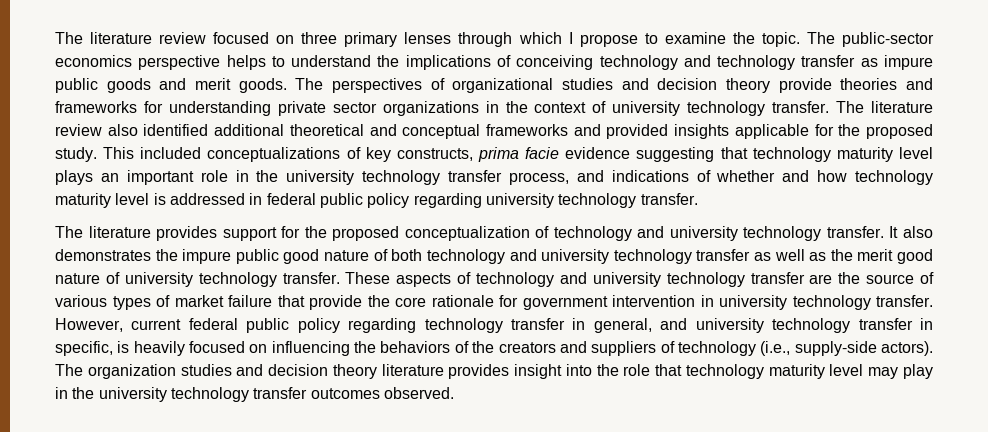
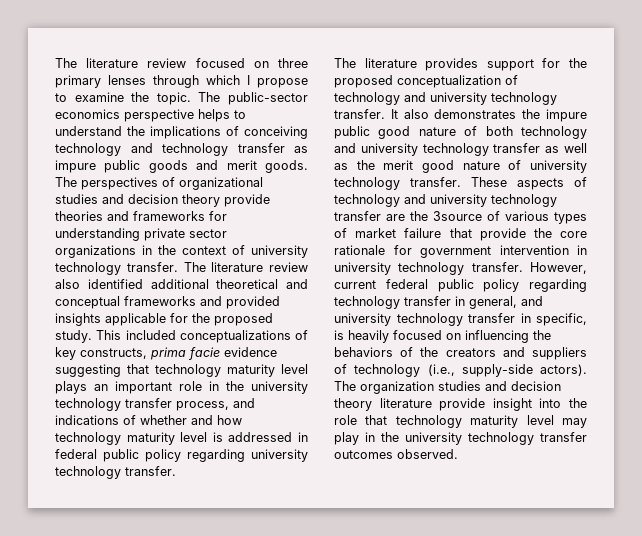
[866,274,915,284] source -> [433,211,482,221] 3source
[448,364,510,379] provides -> [439,398,486,411] provide

